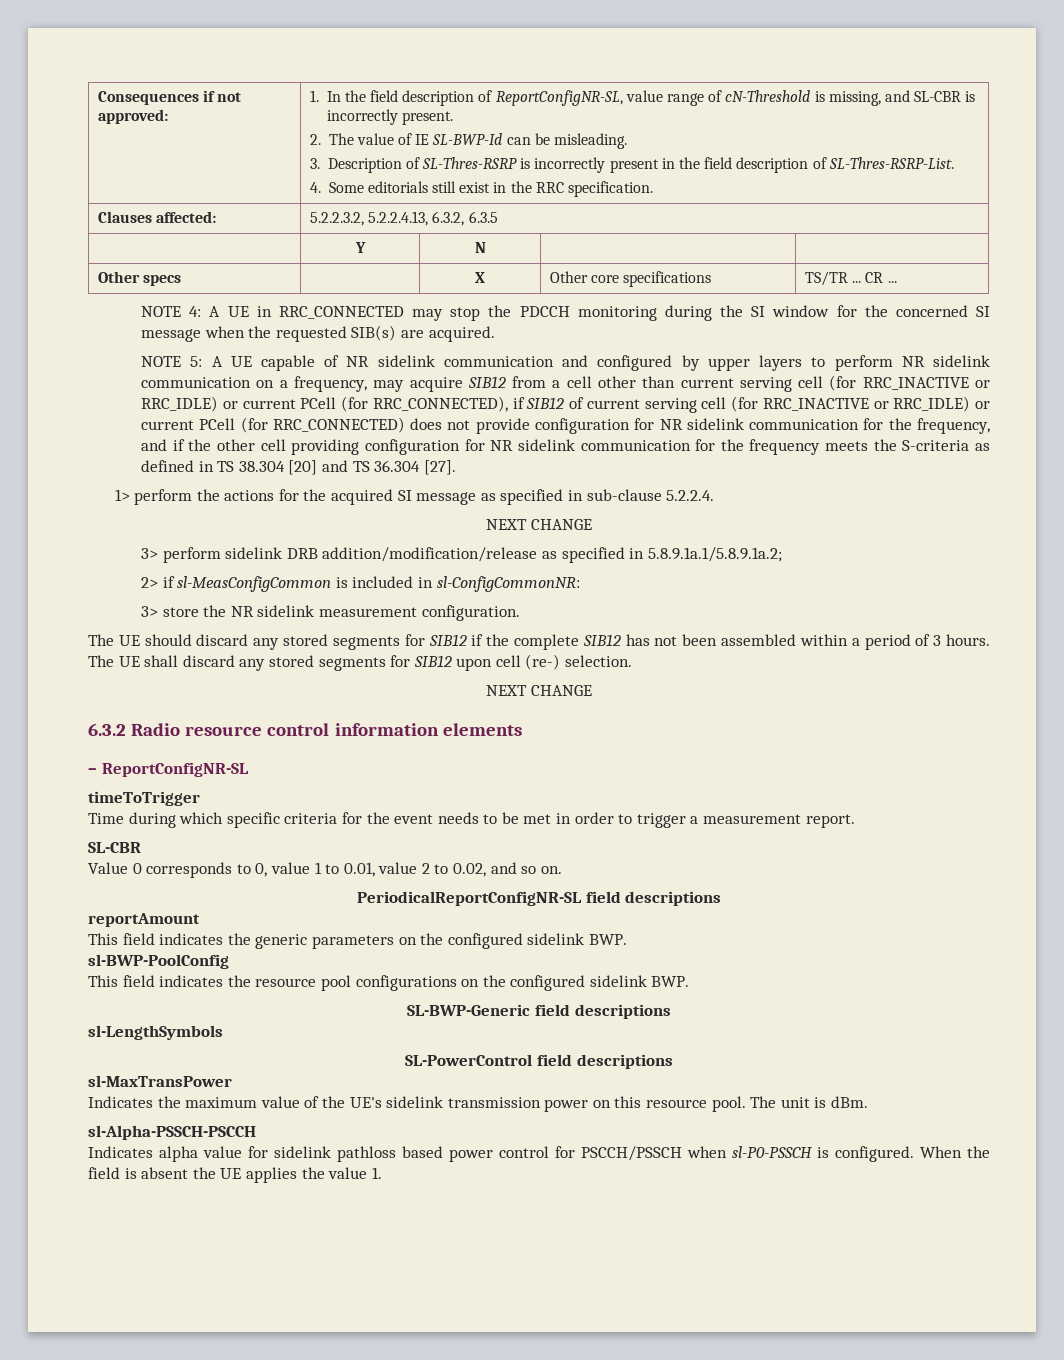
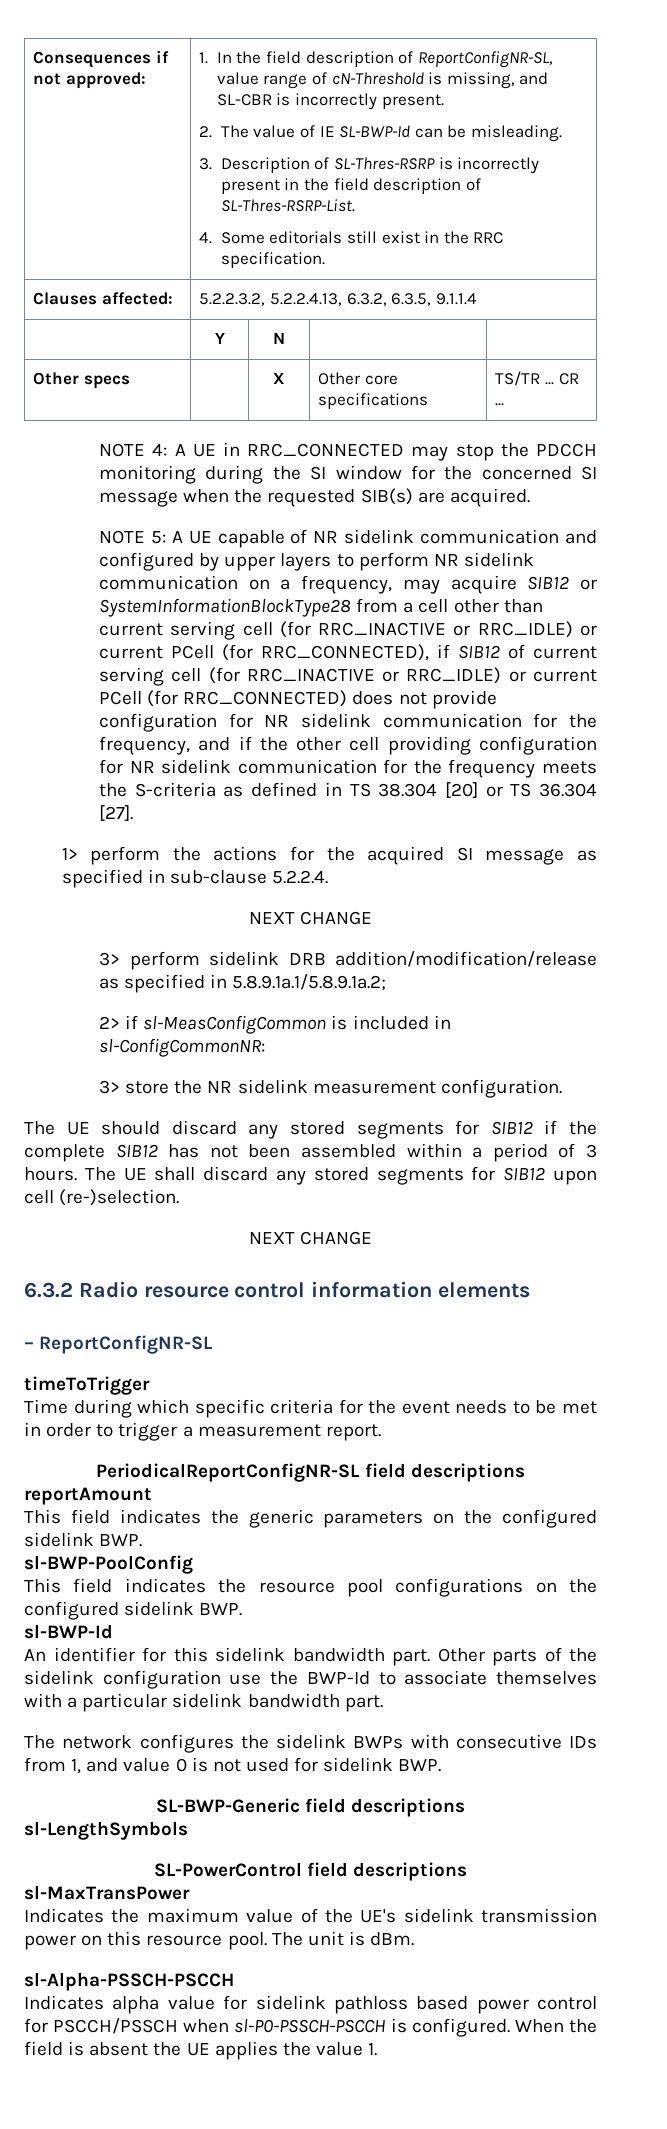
[468,211,498,223] 6.3.5 -> [391,293,477,306] 6.3.5, 9.1.1.4
(506, 382) none -> [580,579,597,590] [99,598,352,617] or SystemInformationBlockType28
[322,460,349,472] and -> [485,786,503,797] or
[525,654,633,670] (re-) selection. -> [59,1189,180,1206] (re-)selection.
[88,842,141,853] [88,862,562,878] // SL-CBR // Value 0 corresponds to 0, value 1 to 0.01, value 2 to 0.02, and so on. -> (381, 1432) none
(690, 981) none -> [24,1624,113,1639] [24,1647,597,1666] [24,1670,597,1689] [24,1693,383,1712] [24,1734,597,1753] [24,1757,442,1774] // sl-BWP-Id // An identifier for this sidelink bandwidth part. Other parts of the sidelink configuration use the BWP-Id to associate themselves with a particular sidelink bandwidth part. // The network configures the sidelink BWPs with consecutive IDs from 1, and value 0 is not used for sidelink BWP.
[732,1146,812,1158] sl-P0-PSSCH -> [234,2019,386,2033] sl-P0-PSSCH-PSCCH

